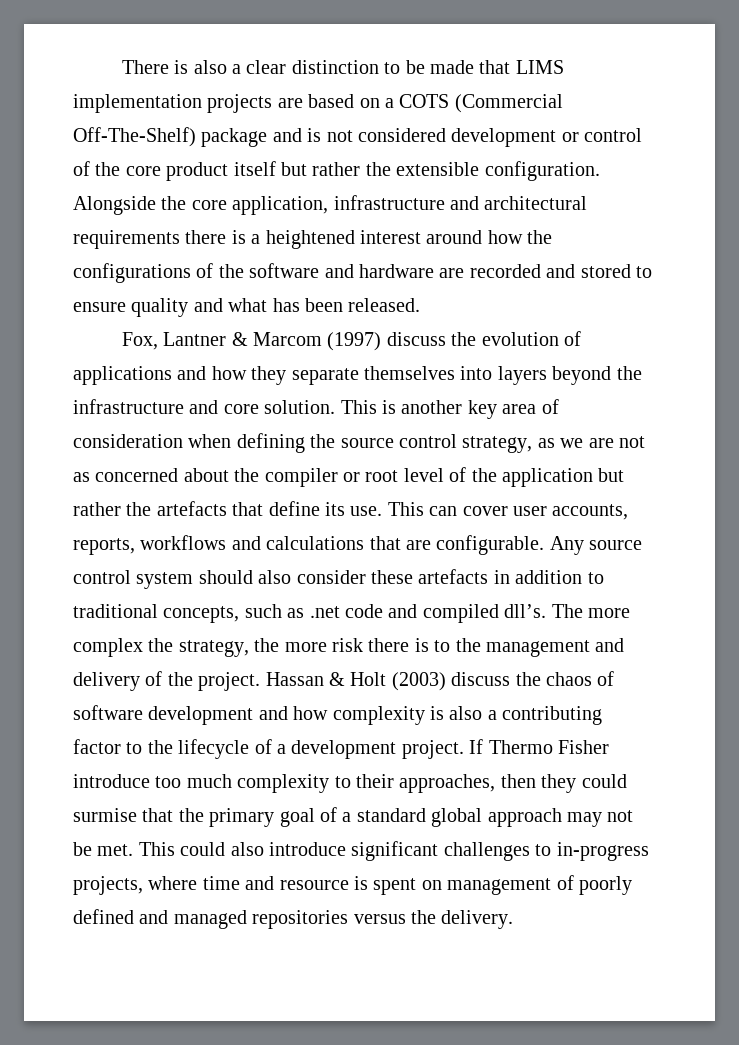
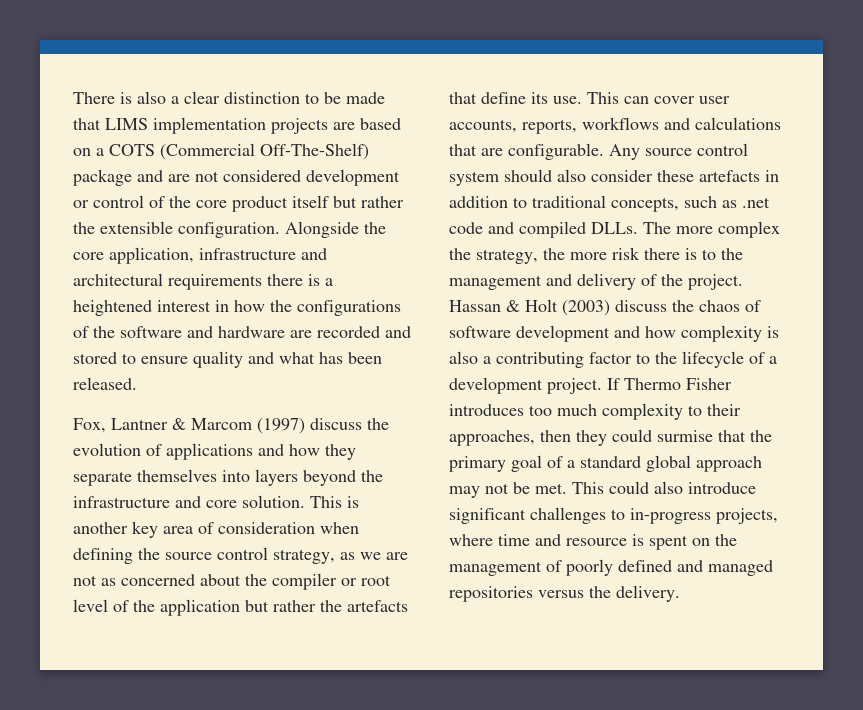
[307,128,322,142] is -> [168,174,190,182] are
[426,230,483,244] around -> [215,300,229,312] in
[504,604,547,618] dll’s. -> [591,222,638,234] DLLs.
[73,774,150,788] introduce -> [449,404,524,416] introduces
(442, 885) none -> [715,534,737,546] the

